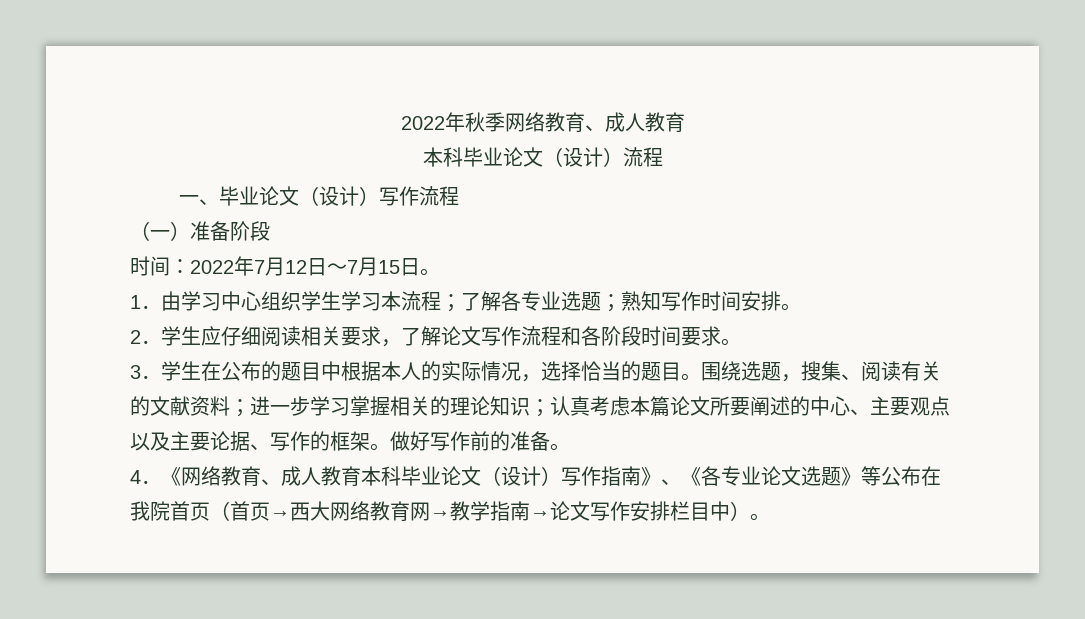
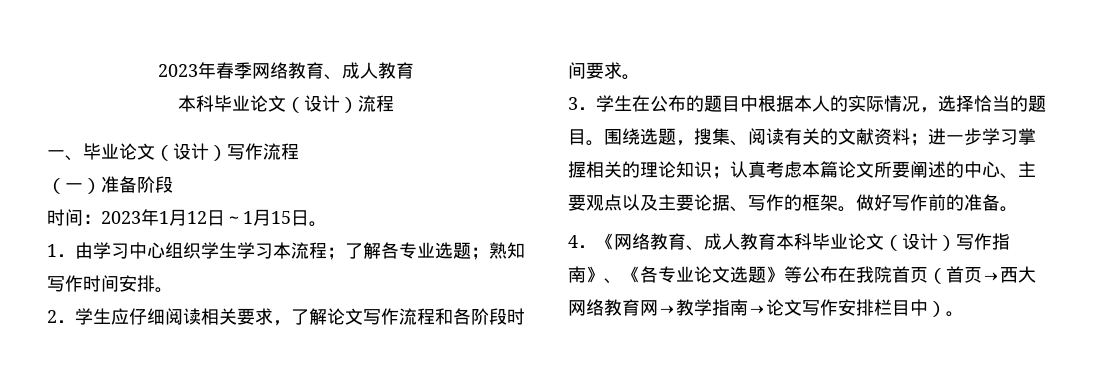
[400,112,485,132] 2022年秋 -> [158,62,234,79] 2023年春
[190,256,265,276] 2022年7 -> [101,209,169,226] 2023年1
[347,260,358,274] 7 -> [243,211,253,224] 1

